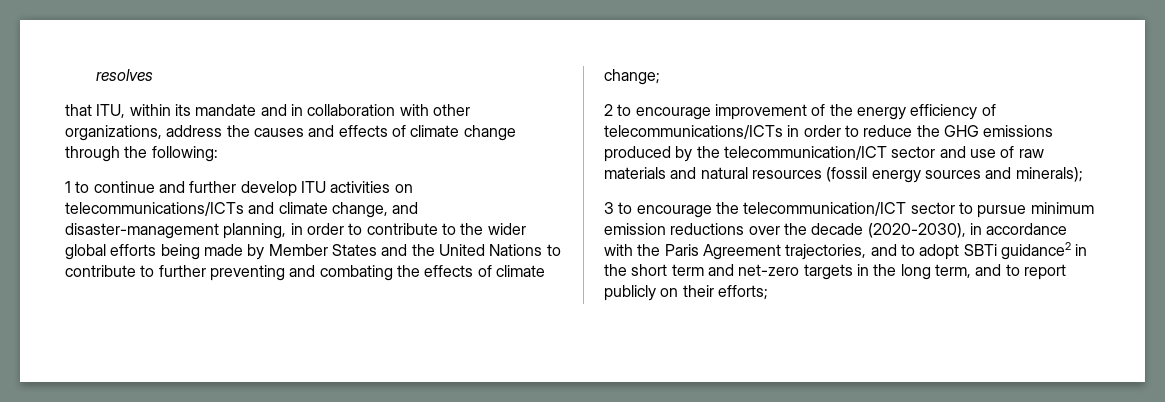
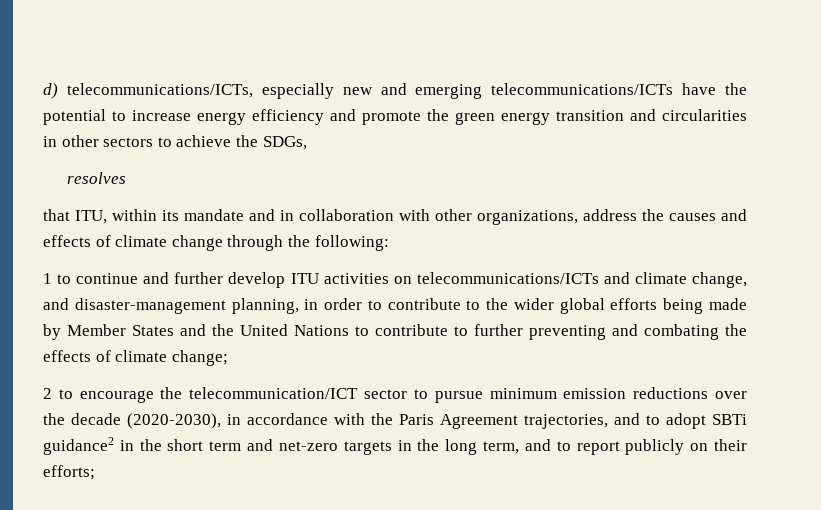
(96, 75) none -> [43,83,747,99] [43,109,747,125] [43,135,307,150] d) telecommunications/ICTs, especially new and emerging telecommunications/ICTs have the potential to increase energy efficiency and promote the green energy transition and circularities in other sectors to achieve the SDGs, //
[714,104,996,120] [604,125,1054,139] [604,146,1044,162] [604,167,1083,183] [604,202,712,218] improvement of the energy efficiency of telecommunications/ICTs in order to reduce the GHG emissions produced by the telecommunication/ICT sector and use of raw materials and natural resources (fossil energy sources and minerals); // 3 to encourage -> (154, 396) none

